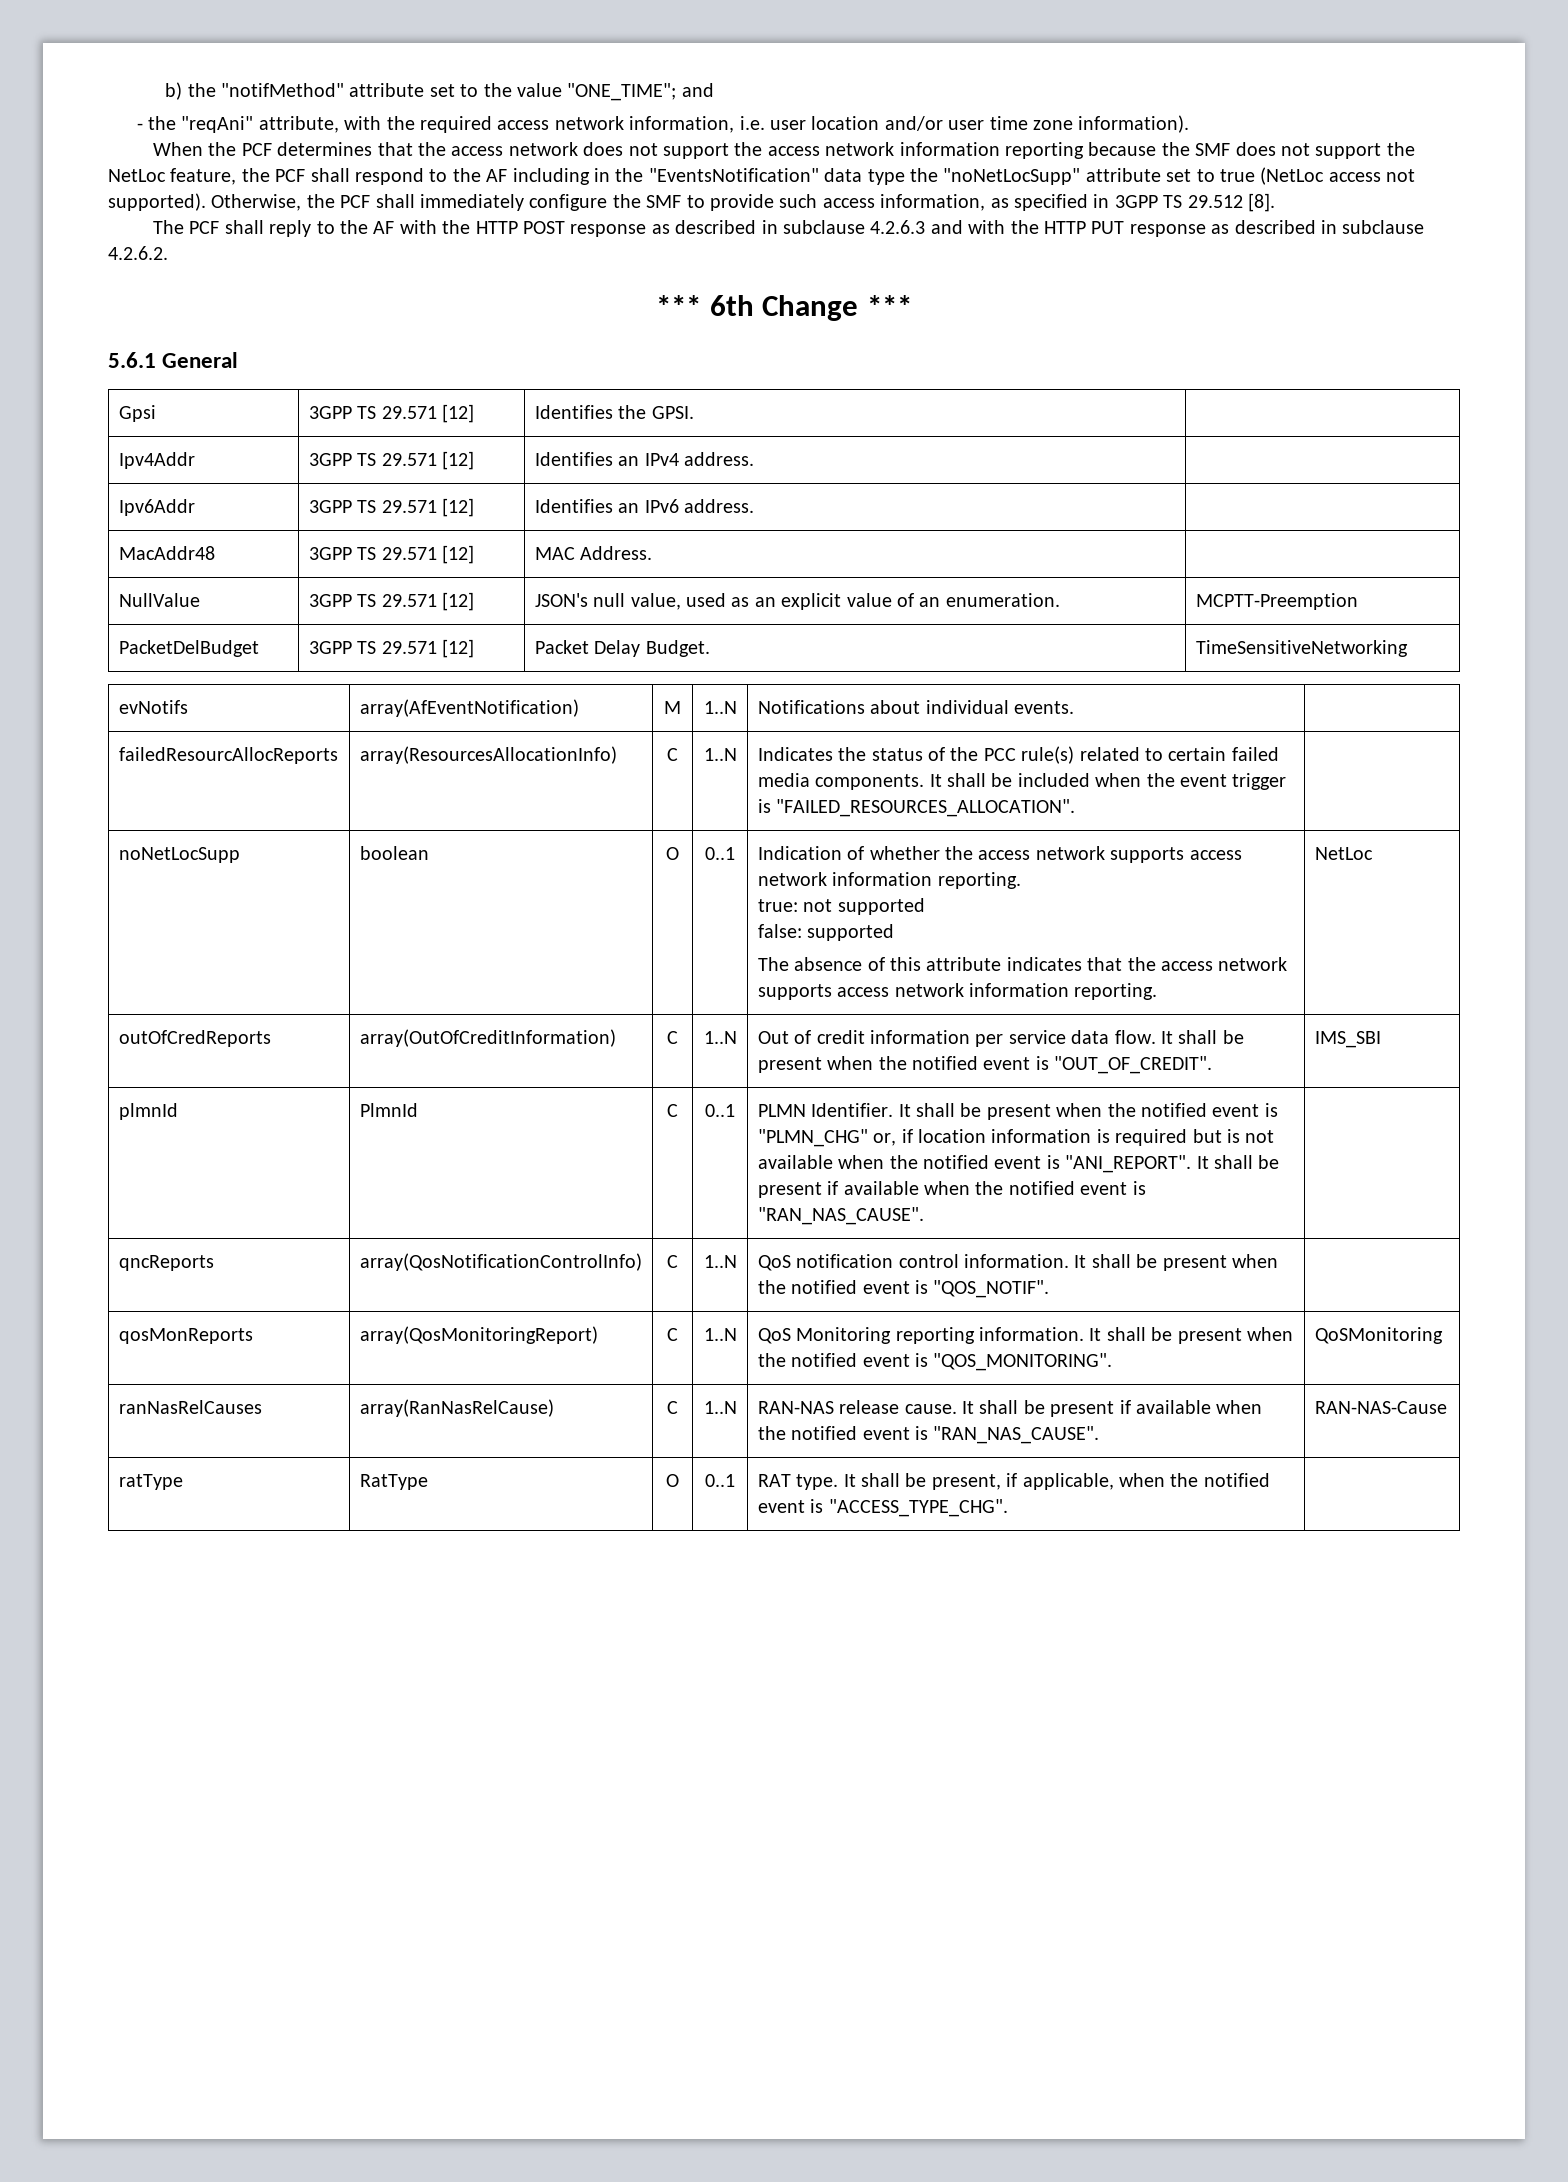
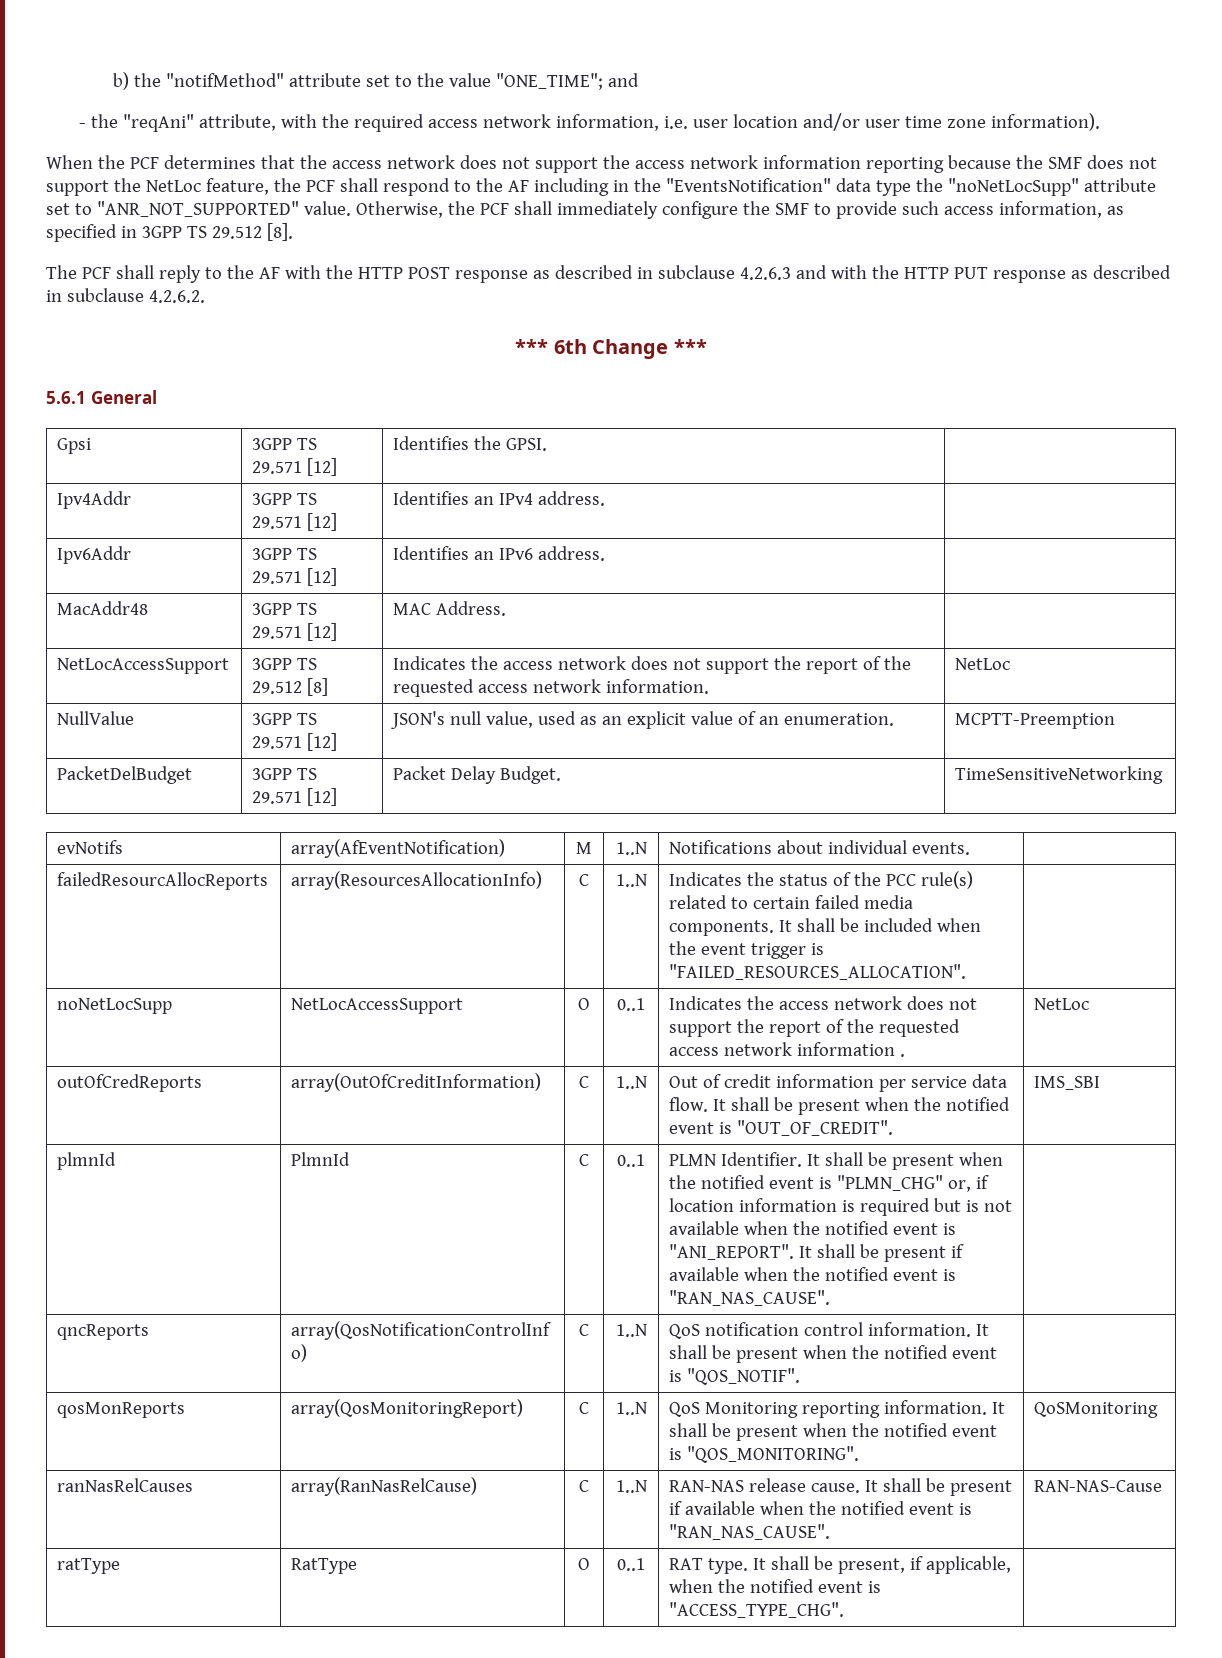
[1220,167,1416,185] [108,193,206,211] true (NetLoc access not supported). -> [96,201,351,217] "ANR_NOT_SUPPORTED" value.
(653, 553) none -> [57,658,230,674] [252,658,318,670] [252,678,329,696] [393,656,912,674] [393,679,710,697] [955,658,1011,670] // NetLocAccessSupport | 3GPP TS 29.512 [8] | Indicates the access network does not support the report of the requested access network information. | NetLoc
[359,846,429,860] [666,847,679,860] [705,847,735,860] [757,846,1242,863] [757,872,1021,889] [757,898,925,915] [757,924,895,941] [757,957,1288,971] [757,983,1158,1000] boolean | O | 0..1 | Indication of whether the access network supports access network information reporting. // true: not supported // false: supported // The absence of this attribute indicates that the access network supports access network information reporting. -> [291,998,464,1014] [578,998,590,1010] [617,998,645,1011] [669,996,978,1010] [669,1019,961,1037] [669,1042,906,1057] NetLocAccessSupport | O | 0..1 | Indicates the access network does not support the report of the requested access network information .

